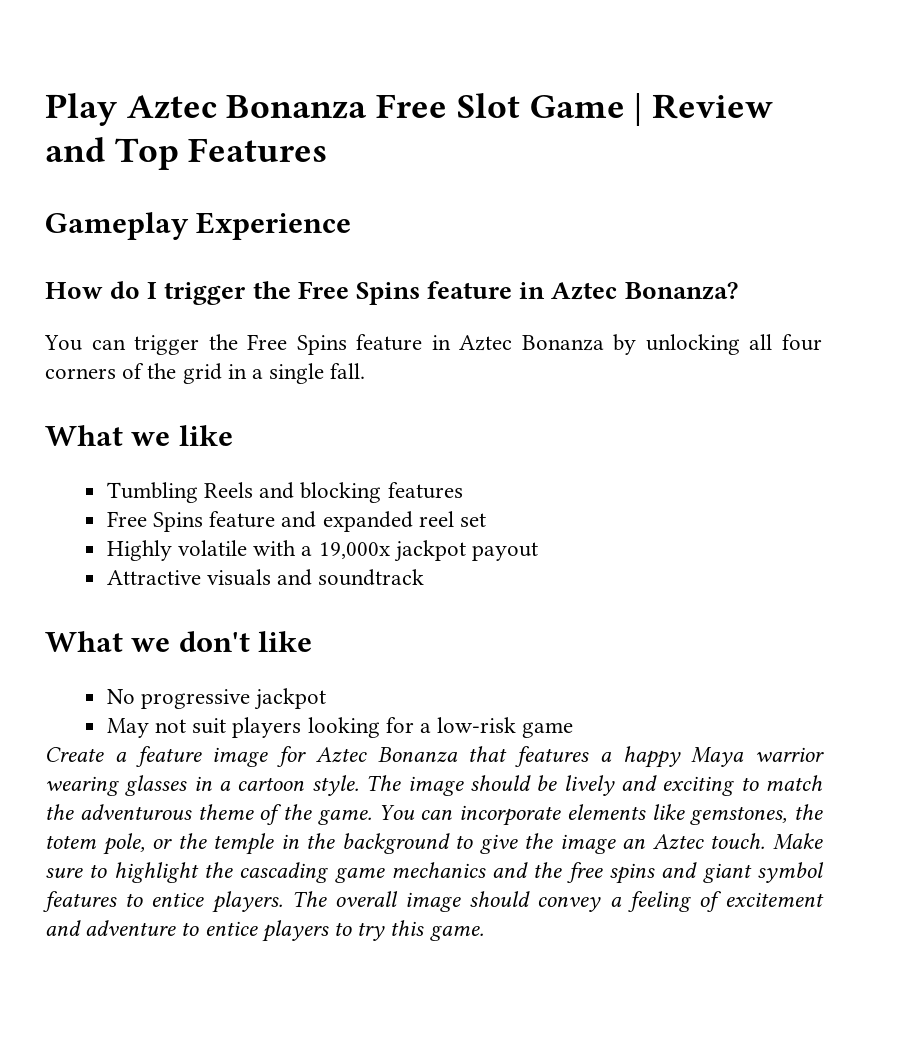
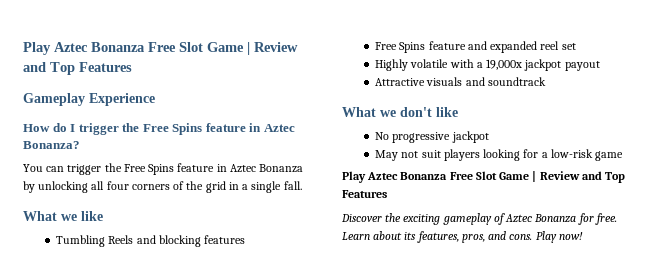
[45,746,824,768] [45,775,823,796] [45,804,823,826] [45,833,823,855] [45,862,824,884] [43,891,824,913] [45,920,484,942] Create a feature image for Aztec Bonanza that features a happy Maya warrior wearing glasses in a cartoon style. The image should be lively and exciting to match the adventurous theme of the game. You can incorporate elements like gemstones, the totem pole, or the temple in the background to give the image an Aztec touch. Make sure to highlight the cascading game mechanics and the free spins and giant symbol features to entice players. The overall image should convey a feeling of excitement and adventure to entice players to try this game. -> [342,171,626,183] [342,190,387,198] [341,213,617,225] [342,231,583,243] Play Aztec Bonanza Free Slot Game | Review and Top Features // Discover the exciting gameplay of Aztec Bonanza for free. Learn about its features, pros, and cons. Play now!

